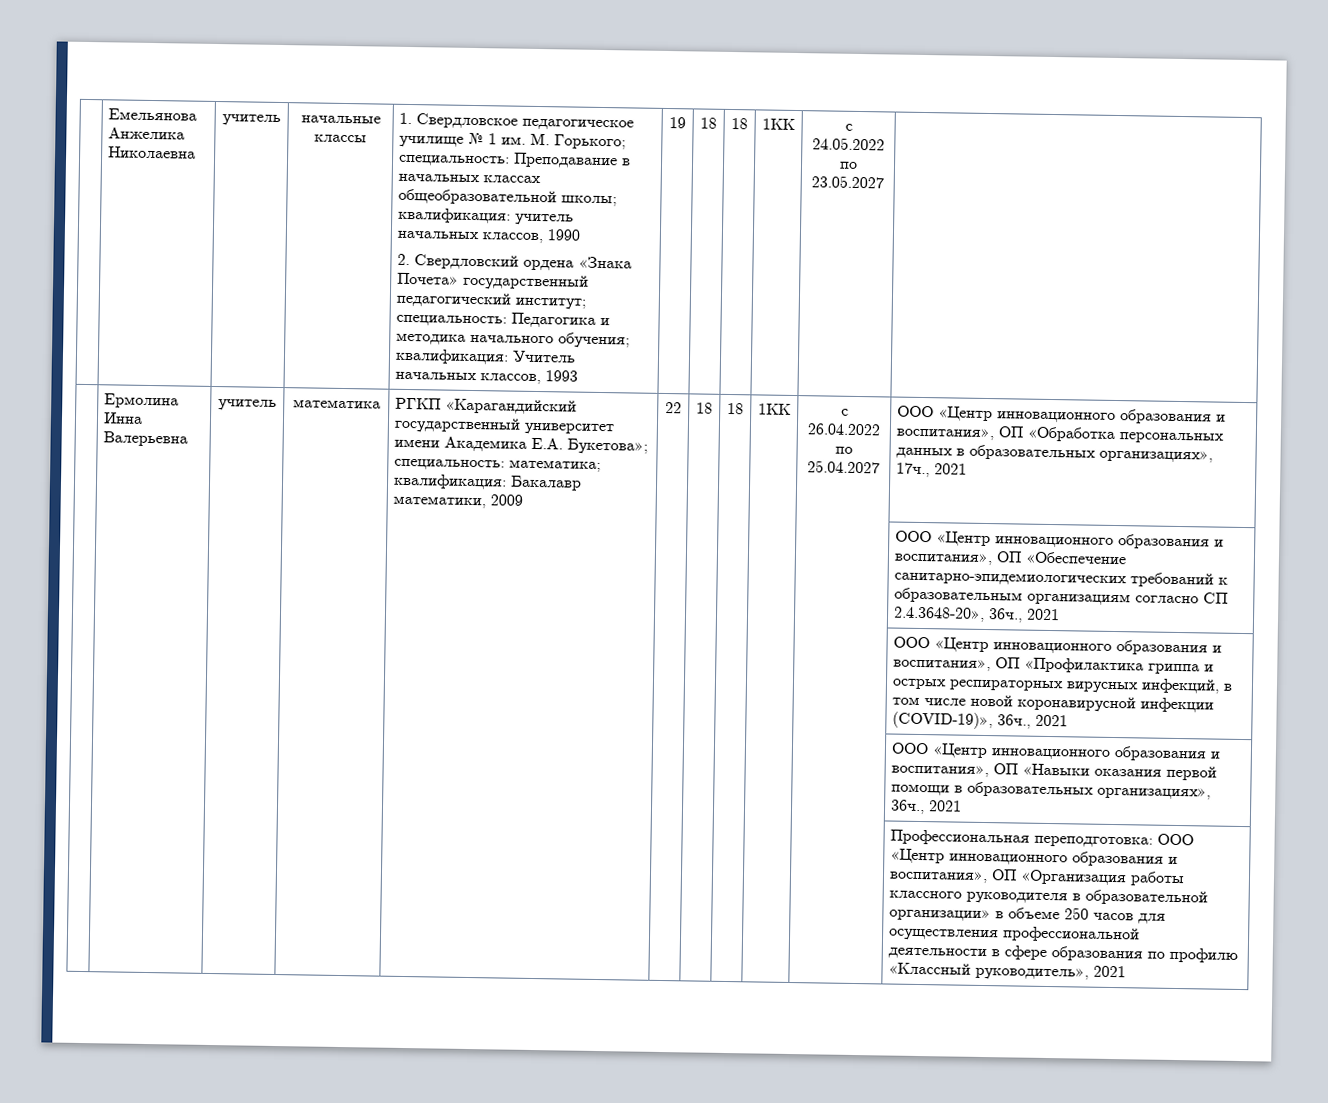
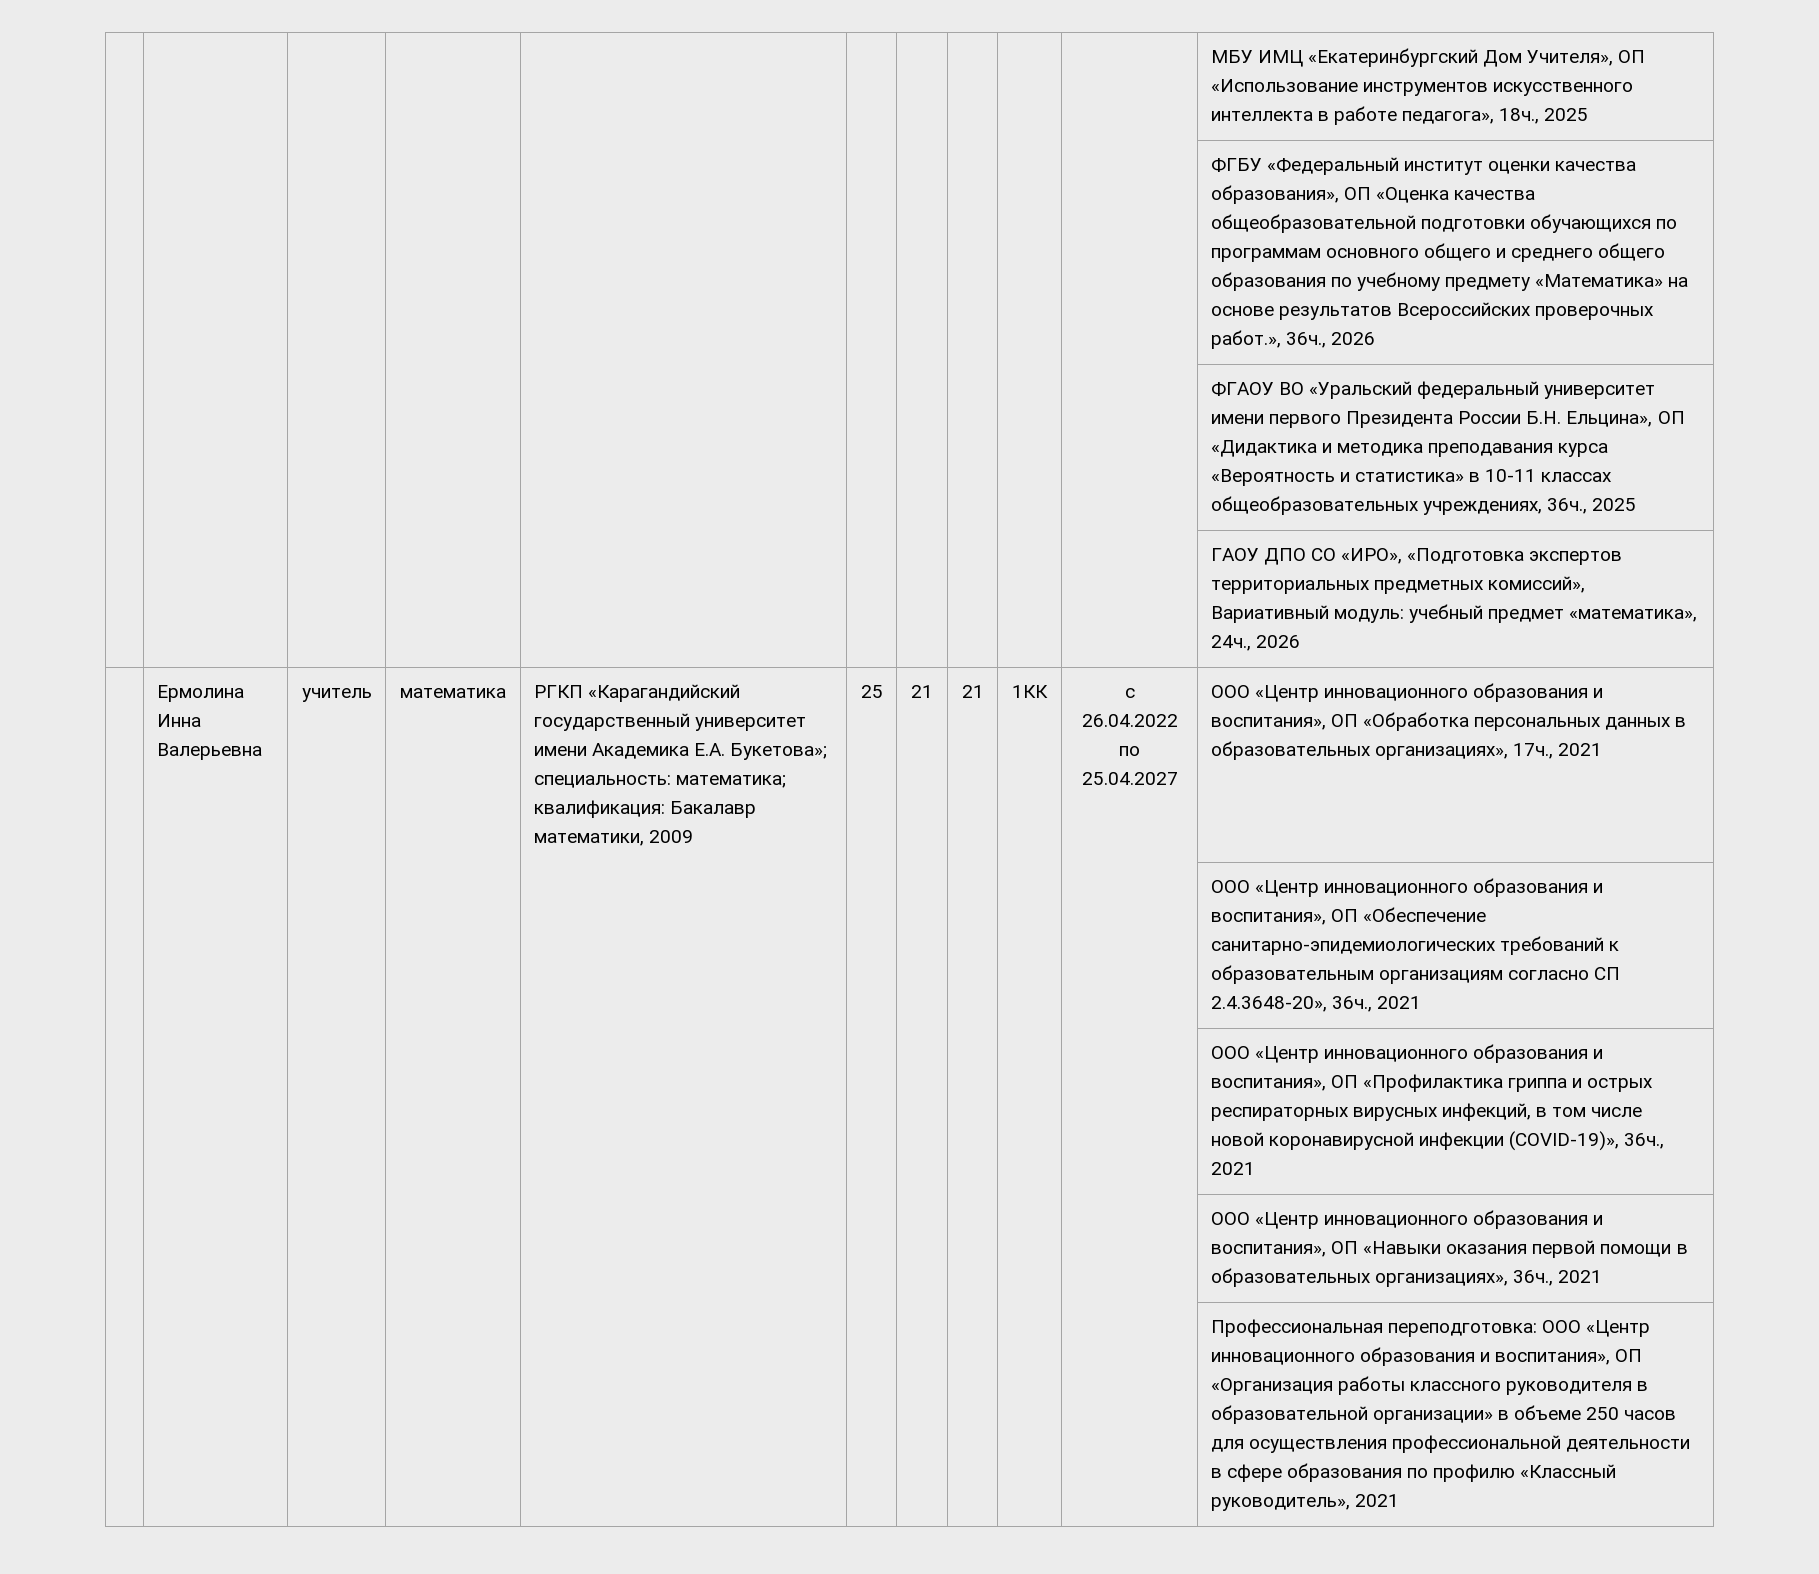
[108,108,198,121] [108,127,186,140] [108,146,197,159] [222,114,281,126] [300,115,381,124] [314,134,367,143] [399,112,635,131] [399,132,627,150] [398,152,632,169] [398,173,542,184] [398,188,618,207] [398,207,575,226] [397,229,581,244] [397,253,633,271] [397,272,590,291] [396,291,587,310] [396,312,611,328] [396,332,631,349] [395,348,577,365] [395,370,579,385] [669,117,686,129] [700,117,717,129] [731,117,748,130] [762,118,795,130] [844,123,853,131] [812,137,885,151] [838,161,858,169] [811,175,884,189] | Емельянова Анжелика Николаевна | учитель | начальные классы | 1. Свердловское педагогическое училище № 1 им. М. Горького; специальность: Преподавание в начальных классах общеобразовательной школы; квалификация: учитель начальных классов, 1990 // 2. Свердловский ордена «Знака Почета» государственный педагогический институт; специальность: Педагогика и методика начального обучения; квалификация: Учитель начальных классов, 1993 | 19 | 18 | 18 | 1КК | с 24.05.2022 по 23.05.2027 | -> [1210,48,1646,67] [1210,79,1634,96] [1210,106,1589,125] [1210,157,1637,175] [1210,185,1536,204] [1210,214,1678,233] [1210,243,1666,262] [1210,272,1689,291] [1210,302,1655,320] [1210,330,1376,349] [1210,381,1656,399] [1210,411,1685,428] [1210,440,1609,457] [1210,469,1613,486] [1210,496,1637,515] [1210,548,1623,565] [1210,576,1586,594] [1210,604,1698,623] [1210,635,1300,651] | | | | | | | | | | МБУ ИМЦ «Екатеринбургский Дом Учителя», ОП «Использование инструментов искусственного интеллекта в работе педагога», 18ч., 2025 // | | | | | | | | | | ФГБУ «Федеральный институт оценки качества образования», ОП «Оценка качества общеобразовательной подготовки обучающихся по программам основного общего и среднего общего образования по учебному предмету «Математика» на основе результатов Всероссийских проверочных работ.», 36ч., 2026 // | | | | | | | | | | ФГАОУ ВО «Уральский федеральный университет имени первого Президента России Б.Н. Ельцина», ОП «Дидактика и методика преподавания курса «Вероятность и статистика» в 10-11 классах общеобразовательных учреждениях, 36ч., 2025 // | | | | | | | | | | ГАОУ ДПО СО «ИРО», «Подготовка экспертов территориальных предметных комиссий», Вариативный модуль: учебный предмет «математика», 24ч., 2026
[665,402,682,414] [696,402,713,414] [727,402,744,415] 22 | 18 | 18 -> [860,685,883,698] [911,685,933,698] [961,685,984,698] 25 | 21 | 21

